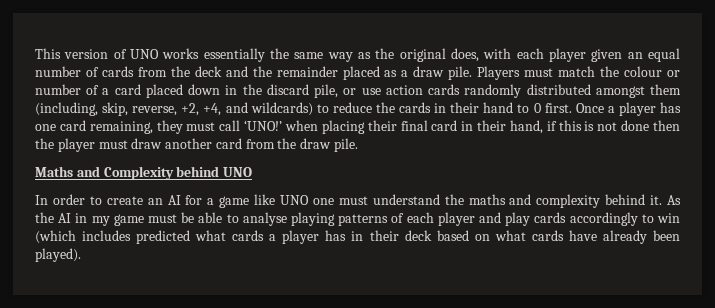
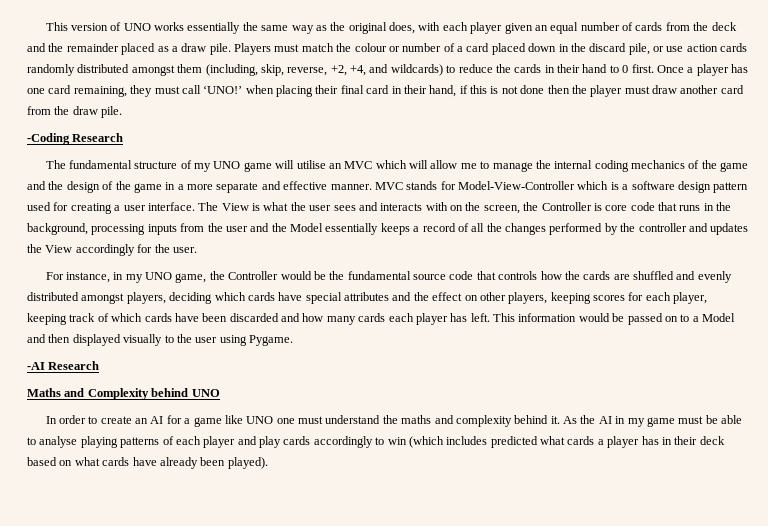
(359, 145) none -> [27,133,124,145] [45,160,749,172] [27,181,749,193] [27,202,732,214] [27,223,749,235] [27,244,197,256] [45,271,732,283] [27,292,708,304] [27,313,735,325] [27,334,293,346] [27,361,100,370] // -Coding Research // The fundamental structure of my UNO game will utilise an MVC which will allow me to manage the internal coding mechanics of the game and the design of the game in a more separate and effective manner. MVC stands for Model-View-Controller which is a software design pattern used for creating a user interface. The View is what the user sees and interacts with on the screen, the Controller is core code that runs in the background, processing inputs from the user and the Model essentially keeps a record of all the changes performed by the controller and updates the View accordingly for the user. // For instance, in my UNO game, the Controller would be the fundamental source code that controls how the cards are shuffled and evenly distributed amongst players, deciding which cards have special attributes and the effect on other players, keeping scores for each player, keeping track of which cards have been discarded and how many cards each player has left. This information would be passed on to a Model and then displayed visually to the user using Pygame. // -AI Research

